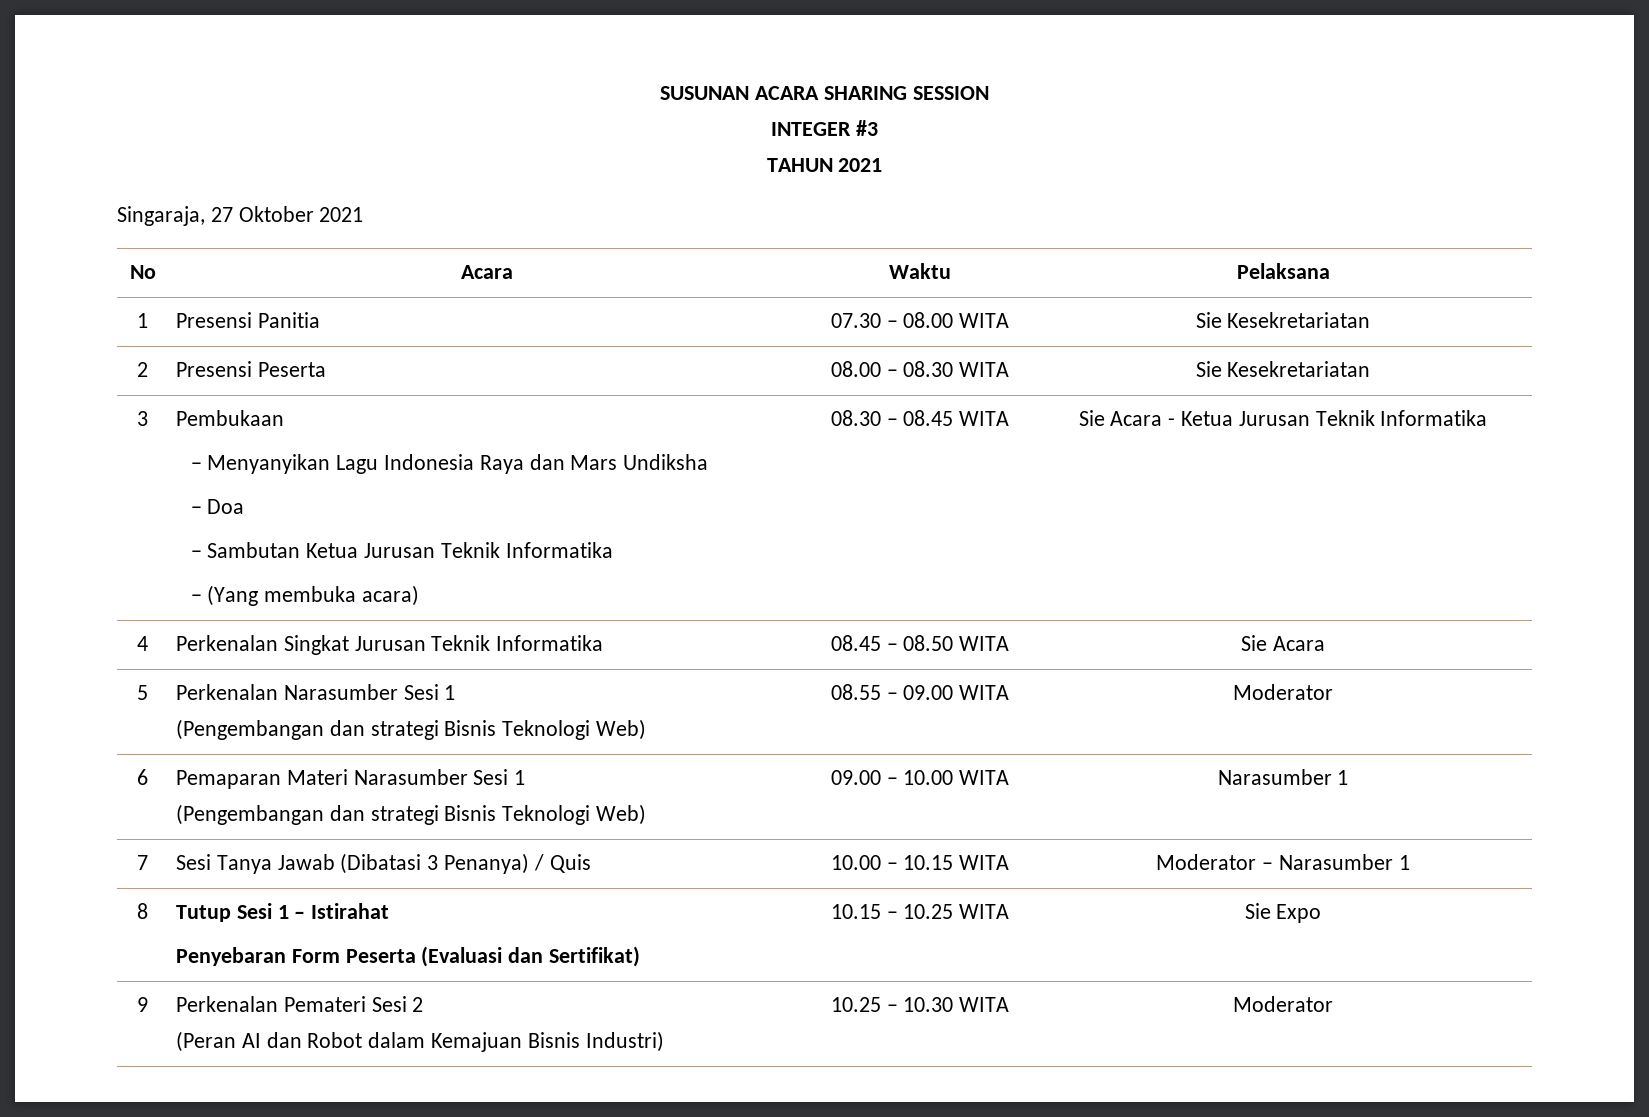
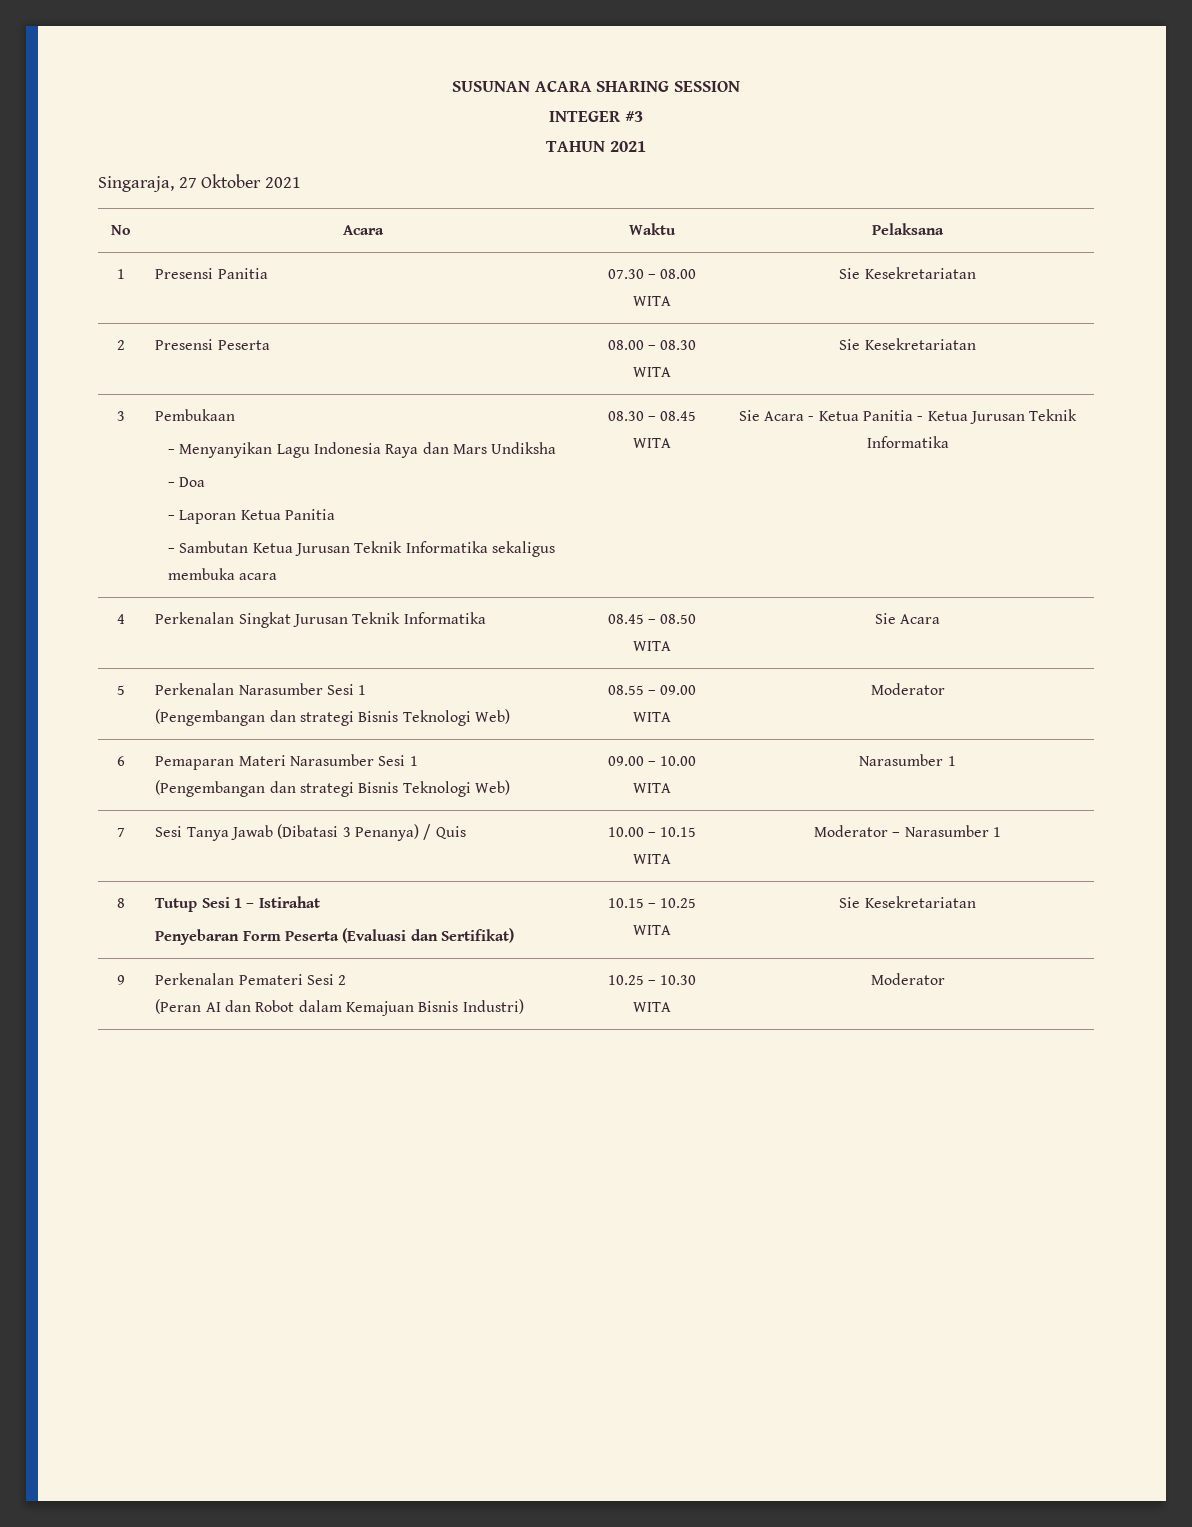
(245, 506) none -> [168,509,336,524] // − Laporan Ketua Panitia
[190,585,419,606] // − (Yang membuka acara) -> [491,541,555,557] [168,568,278,580] sekaligus membuka acara
(1233, 418) none -> [863,410,968,421] Panitia - Ketua
[1276,904,1322,923] Expo -> [864,896,976,908] Kesekretariatan

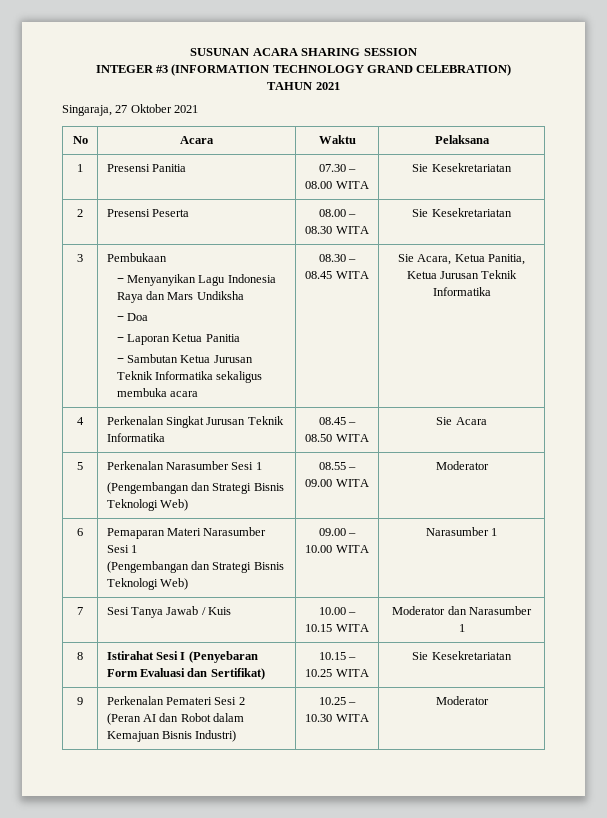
(643, 116) none -> [171,64,512,76] (INFORMATION TECHNOLOGY GRAND CELEBRATION)
[764,410,924,421] Acara - Ketua Panitia - -> [417,254,526,265] Acara, Ketua Panitia,
[299,711,354,726] strategi -> [212,483,252,494] Strategi
[299,782,354,797] strategi -> [212,562,252,573] Strategi
[277,824,466,841] (Dibatasi 3 Penanya) / Quis -> [201,607,232,615] / Kuis
[892,832,901,837] – -> [447,606,467,615] dan
[155,896,320,912] [155,928,407,945] Tutup Sesi 1 – Istirahat // Penyebaran Form Peserta (Evaluasi -> [106,651,258,663] [106,668,186,677] Istirahat Sesi I (Penyebaran Form Evaluasi

